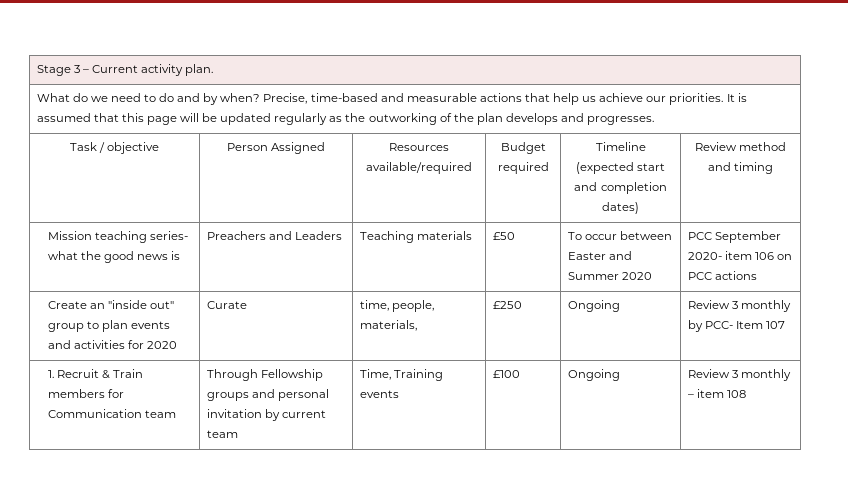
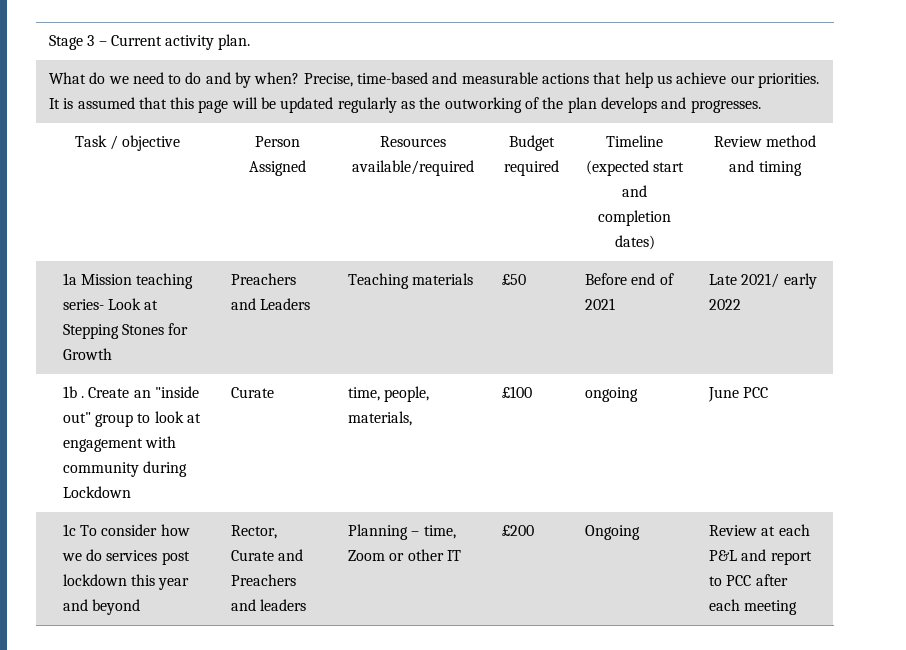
(774, 168) none -> [62,273,77,285] 1a
[47,251,181,263] what the good news is -> [107,298,159,310] [62,323,189,339] [62,348,112,360] Look at Stepping Stones for Growth
[567,231,672,240] [567,251,632,260] [567,272,652,280] [687,231,781,243] [687,251,792,260] [687,271,757,280] To occur between Easter and Summer 2020 | PCC September 2020- item 106 on PCC actions // -> [584,273,674,285] [584,298,615,310] [708,273,817,289] [708,299,741,310] [62,386,84,398] Before end of 2021 | Late 2021/ early 2022 // 1b .
[101,320,171,332] [47,340,178,349] [206,301,247,309] [359,300,434,312] [359,320,417,331] [492,301,522,309] [567,300,620,312] [687,300,791,312] [687,320,785,332] [47,369,144,379] [47,389,124,398] [47,409,176,418] [206,369,323,381] [206,389,329,401] [206,409,326,421] [206,430,238,438] [359,369,443,381] [359,390,399,398] [492,370,520,378] [567,369,620,381] [687,369,791,381] [687,389,746,398] plan events and activities for 2020 | Curate | time, people, materials, | £250 | Ongoing | Review 3 monthly by PCC- Item 107 // 1. Recruit & Train members for Communication team | Through Fellowship groups and personal invitation by current team | Time, Training events | £100 | Ongoing | Review 3 monthly – item 108 -> [154,411,201,423] [62,436,176,452] [62,461,187,477] [62,486,131,498] [230,387,274,398] [347,386,430,402] [347,411,412,426] [501,386,532,398] [584,387,638,402] [707,387,769,402] [62,524,190,536] [61,549,190,565] [62,574,190,590] [62,599,140,615] [230,525,277,539] [230,549,304,561] [230,574,296,586] [230,599,307,611] [347,524,456,540] [347,549,461,561] [501,525,534,536] [584,525,640,540] [708,524,810,536] [708,549,812,565] [708,574,788,586] [708,599,798,615] look at engagement with community during Lockdown | Curate | time, people, materials, | £100 | ongoing | June PCC // 1c To consider how we do services post lockdown this year and beyond | Rector, Curate and Preachers and leaders | Planning – time, Zoom or other IT | £200 | Ongoing | Review at each P&L and report to PCC after each meeting

